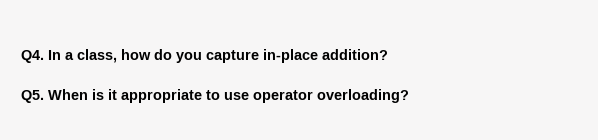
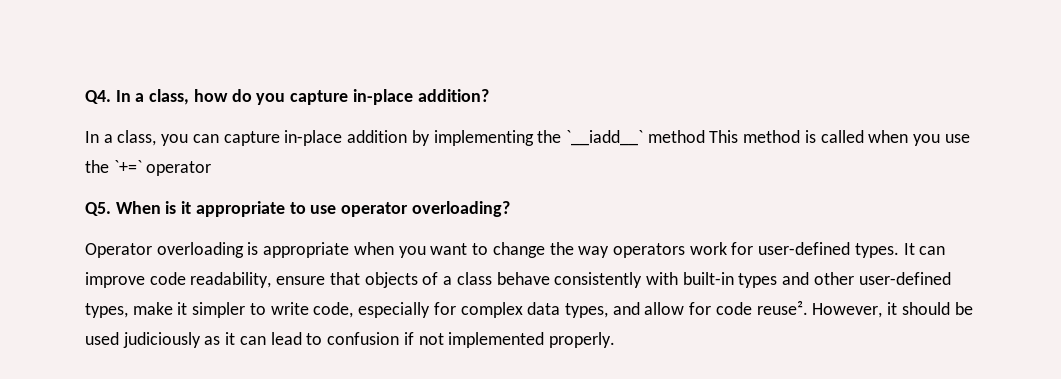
(388, 54) none -> [85,130,970,146] [85,160,212,176] // In a class, you can capture in-place addition by implementing the `__iadd__` method This method is called when you use the `+=` operator
(409, 96) none -> [85,242,946,258] [85,272,951,288] [85,300,973,318] [85,332,615,348] // Operator overloading is appropriate when you want to change the way operators work for user-defined types. It can improve code readability, ensure that objects of a class behave consistently with built-in types and other user-defined types, make it simpler to write code, especially for complex data types, and allow for code reuse². However, it should be used judiciously as it can lead to confusion if not implemented properly.

